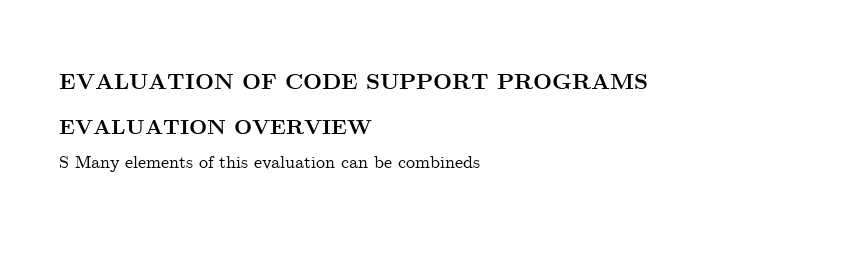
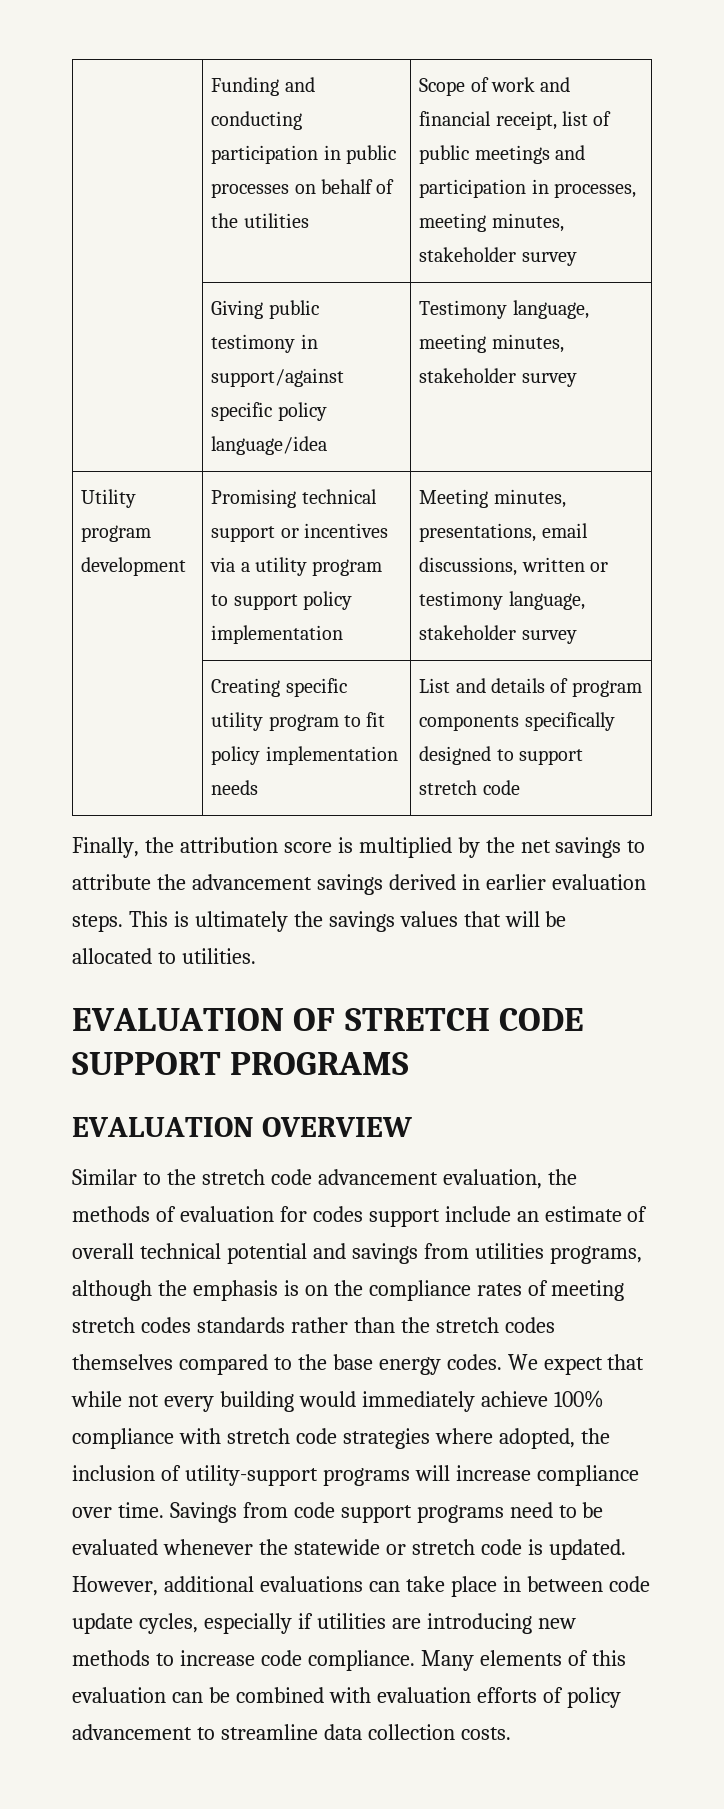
(59, 81) none -> [211,77,315,96] [211,111,303,130] [211,145,397,164] [211,179,395,198] [211,213,309,228] [419,77,571,96] [419,111,612,130] [419,145,586,164] [419,179,637,198] [419,213,564,232] [419,247,577,266] [211,300,319,319] [211,334,318,353] [211,368,345,387] [211,402,327,421] [211,436,328,455] [419,300,589,319] [419,334,564,353] [419,368,577,387] [81,489,137,508] [81,525,152,542] [81,557,187,576] [211,489,377,508] [211,523,389,542] [210,557,383,576] [211,591,353,610] [211,625,344,644] [419,489,566,508] [419,523,588,542] [419,557,609,576] [419,591,585,610] [419,625,577,644] [211,678,347,697] [211,712,386,731] [211,746,398,765] [211,780,259,795] [419,678,642,697] [419,712,615,731] [419,746,584,765] [419,780,520,795] [72,837,646,858] [72,874,646,895] [72,911,567,932] [72,948,256,964] | Funding and conducting participation in public processes on behalf of the utilities | Scope of work and financial receipt, list of public meetings and participation in processes, meeting minutes, stakeholder survey // | Giving public testimony in support/against specific policy language/idea | Testimony language, meeting minutes, stakeholder survey // Utility program development | Promising technical support or incentives via a utility program to support policy implementation | Meeting minutes, presentations, email discussions, written or testimony language, stakeholder survey // | Creating specific utility program to fit policy implementation needs | List and details of program components specifically designed to support stretch code // Finally, the attribution score is multiplied by the net savings to attribute the advancement savings derived in earlier evaluation steps. This is ultimately the savings values that will be allocated to utilities. //
(277, 81) none -> [344,1008,490,1031] STRETCH
[59,156,69,168] S -> [72,1169,577,1189] [72,1206,648,1227] [72,1243,642,1264] [72,1280,625,1301] [72,1317,555,1333] [72,1354,645,1375] [71,1390,604,1412] [72,1428,610,1449] [72,1465,639,1486] [72,1502,604,1523] [72,1539,626,1560] [72,1576,650,1597] [72,1613,576,1634] [72,1650,415,1671] Similar to the stretch code advancement evaluation, the methods of evaluation for codes support include an estimate of overall technical potential and savings from utilities programs, although the emphasis is on the compliance rates of meeting stretch codes standards rather than the stretch codes themselves compared to the base energy codes. We expect that while not every building would immediately achieve 100% compliance with stretch code strategies where adopted, the inclusion of utility-support programs will increase compliance over time. Savings from code support programs need to be evaluated whenever the statewide or stretch code is updated. However, additional evaluations can take place in between code update cycles, especially if utilities are introducing new methods to increase code compliance.
[398,156,480,168] combineds -> [235,1687,621,1708] [72,1724,511,1740] combined with evaluation efforts of policy advancement to streamline data collection costs.

